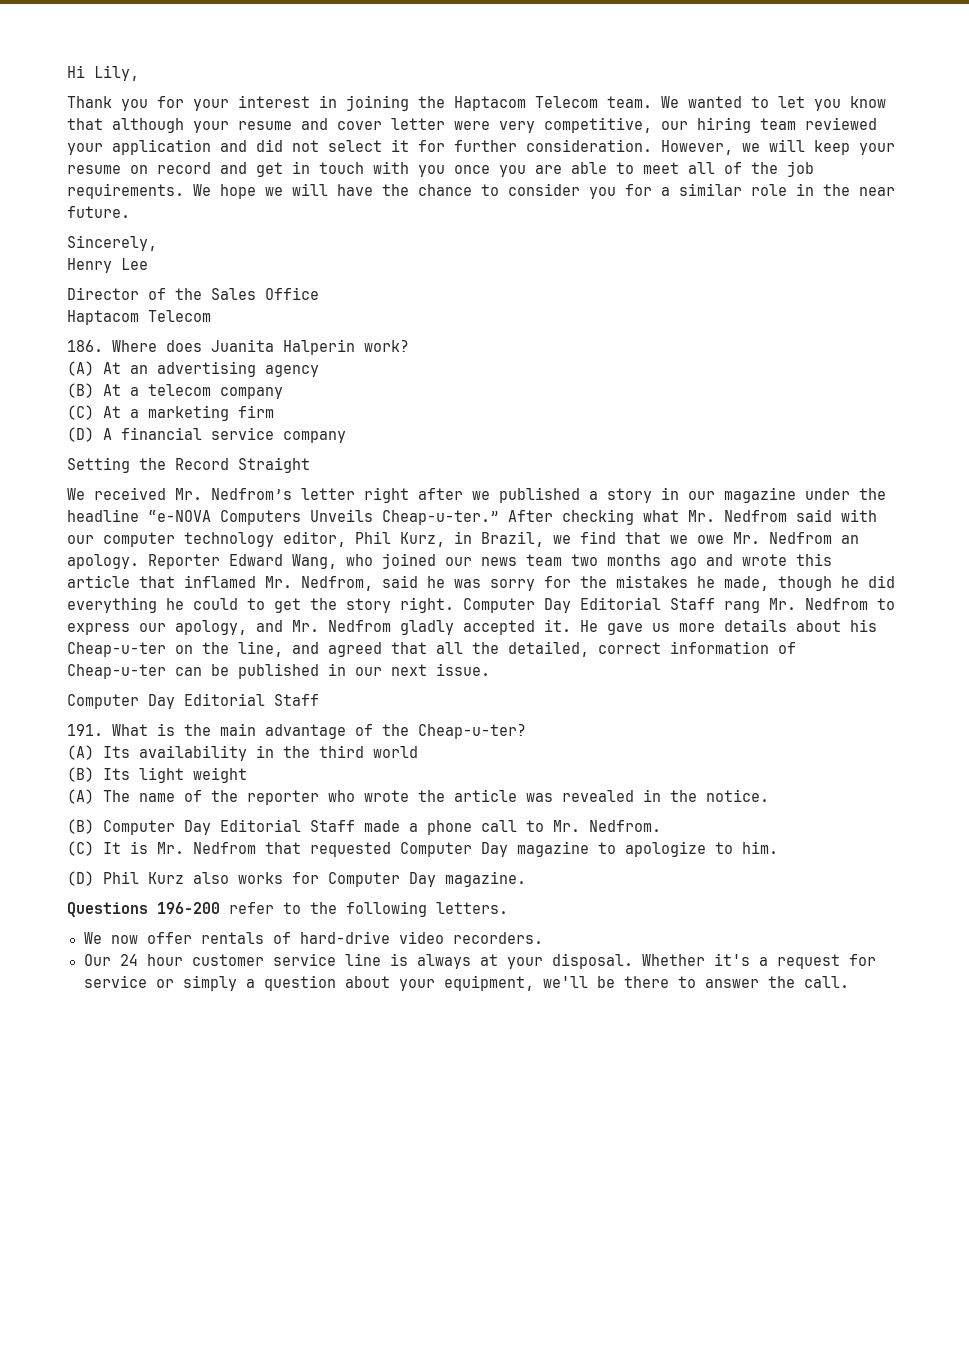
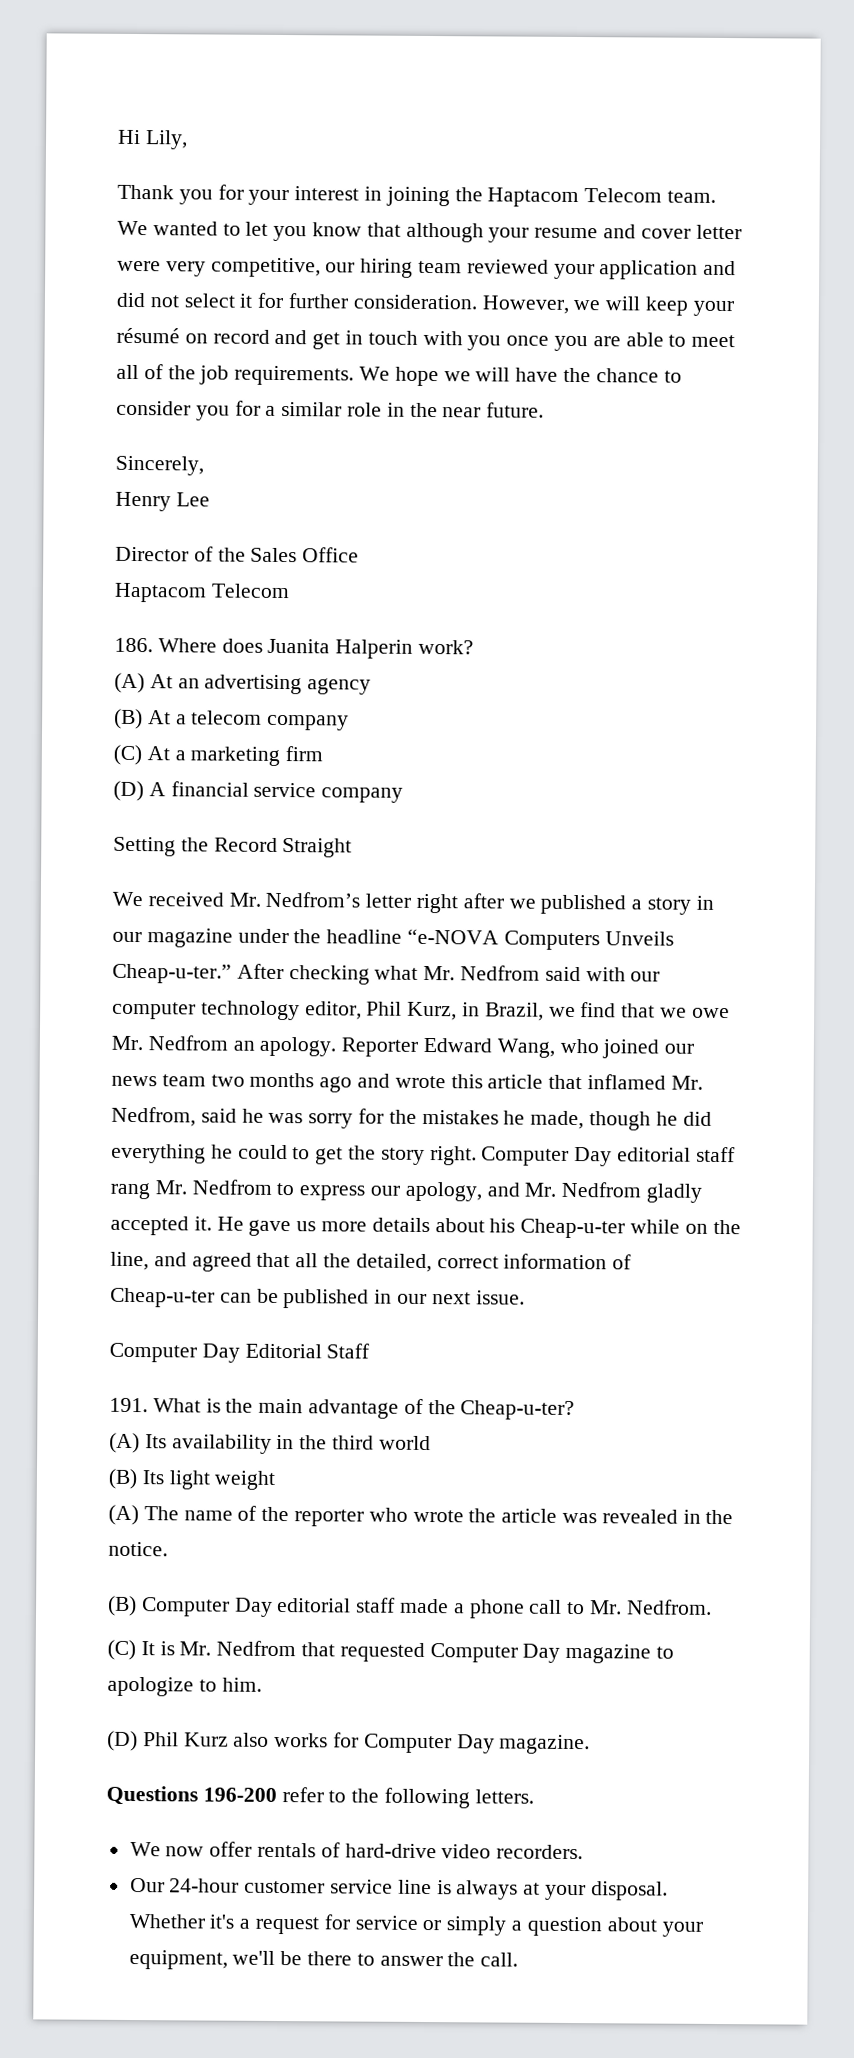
[67,165,121,174] resume -> [116,327,180,344] résumé
[580,597,715,610] Editorial Staff -> [617,1146,736,1163] editorial staff
(166, 649) none -> [630,1219,681,1234] while
[220,819,355,832] Editorial Staff -> [277,1597,397,1613] editorial staff
[119,954,183,966] 24 hour -> [169,1878,240,1893] 24-hour

